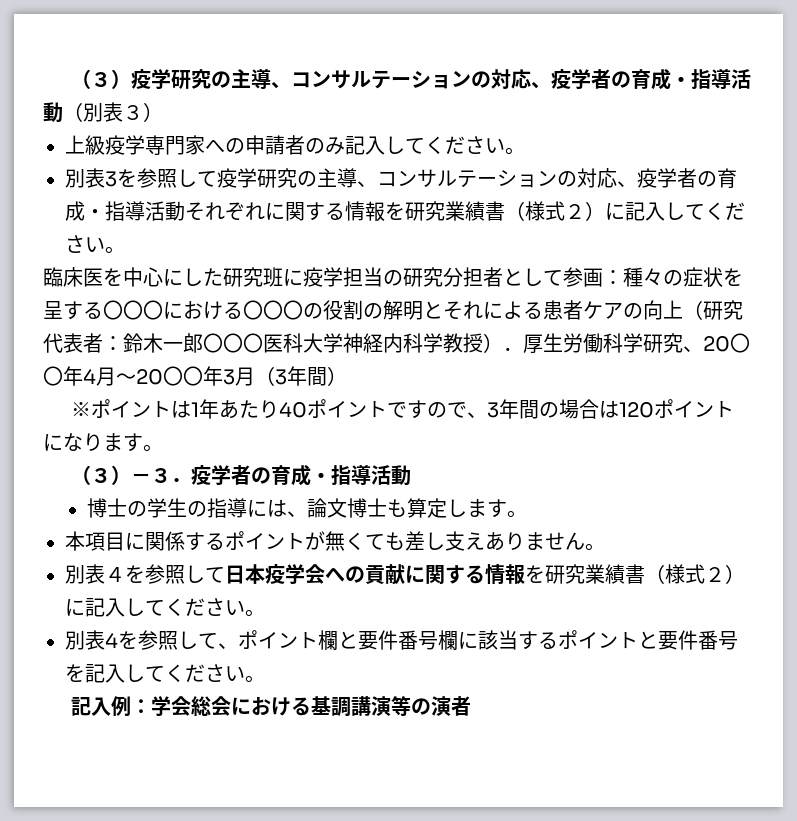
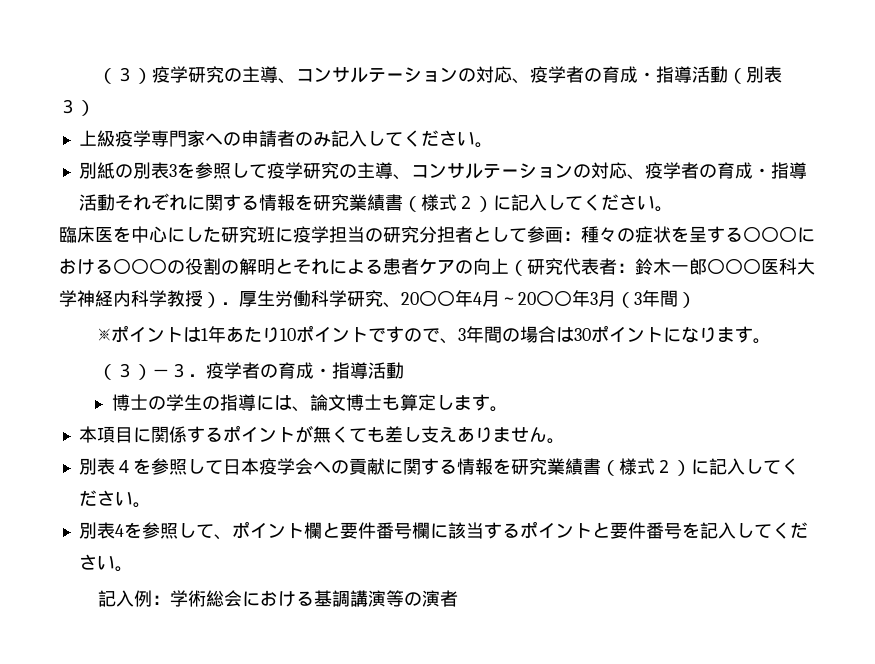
(85, 178) none -> [96,162,151,179] 紙の別
[279,402,308,418] 40 -> [280,328,297,341] 10
[619,402,655,418] 120 -> [574,328,592,341] 30
[171,696,192,716] 会 -> [188,590,207,607] 術

